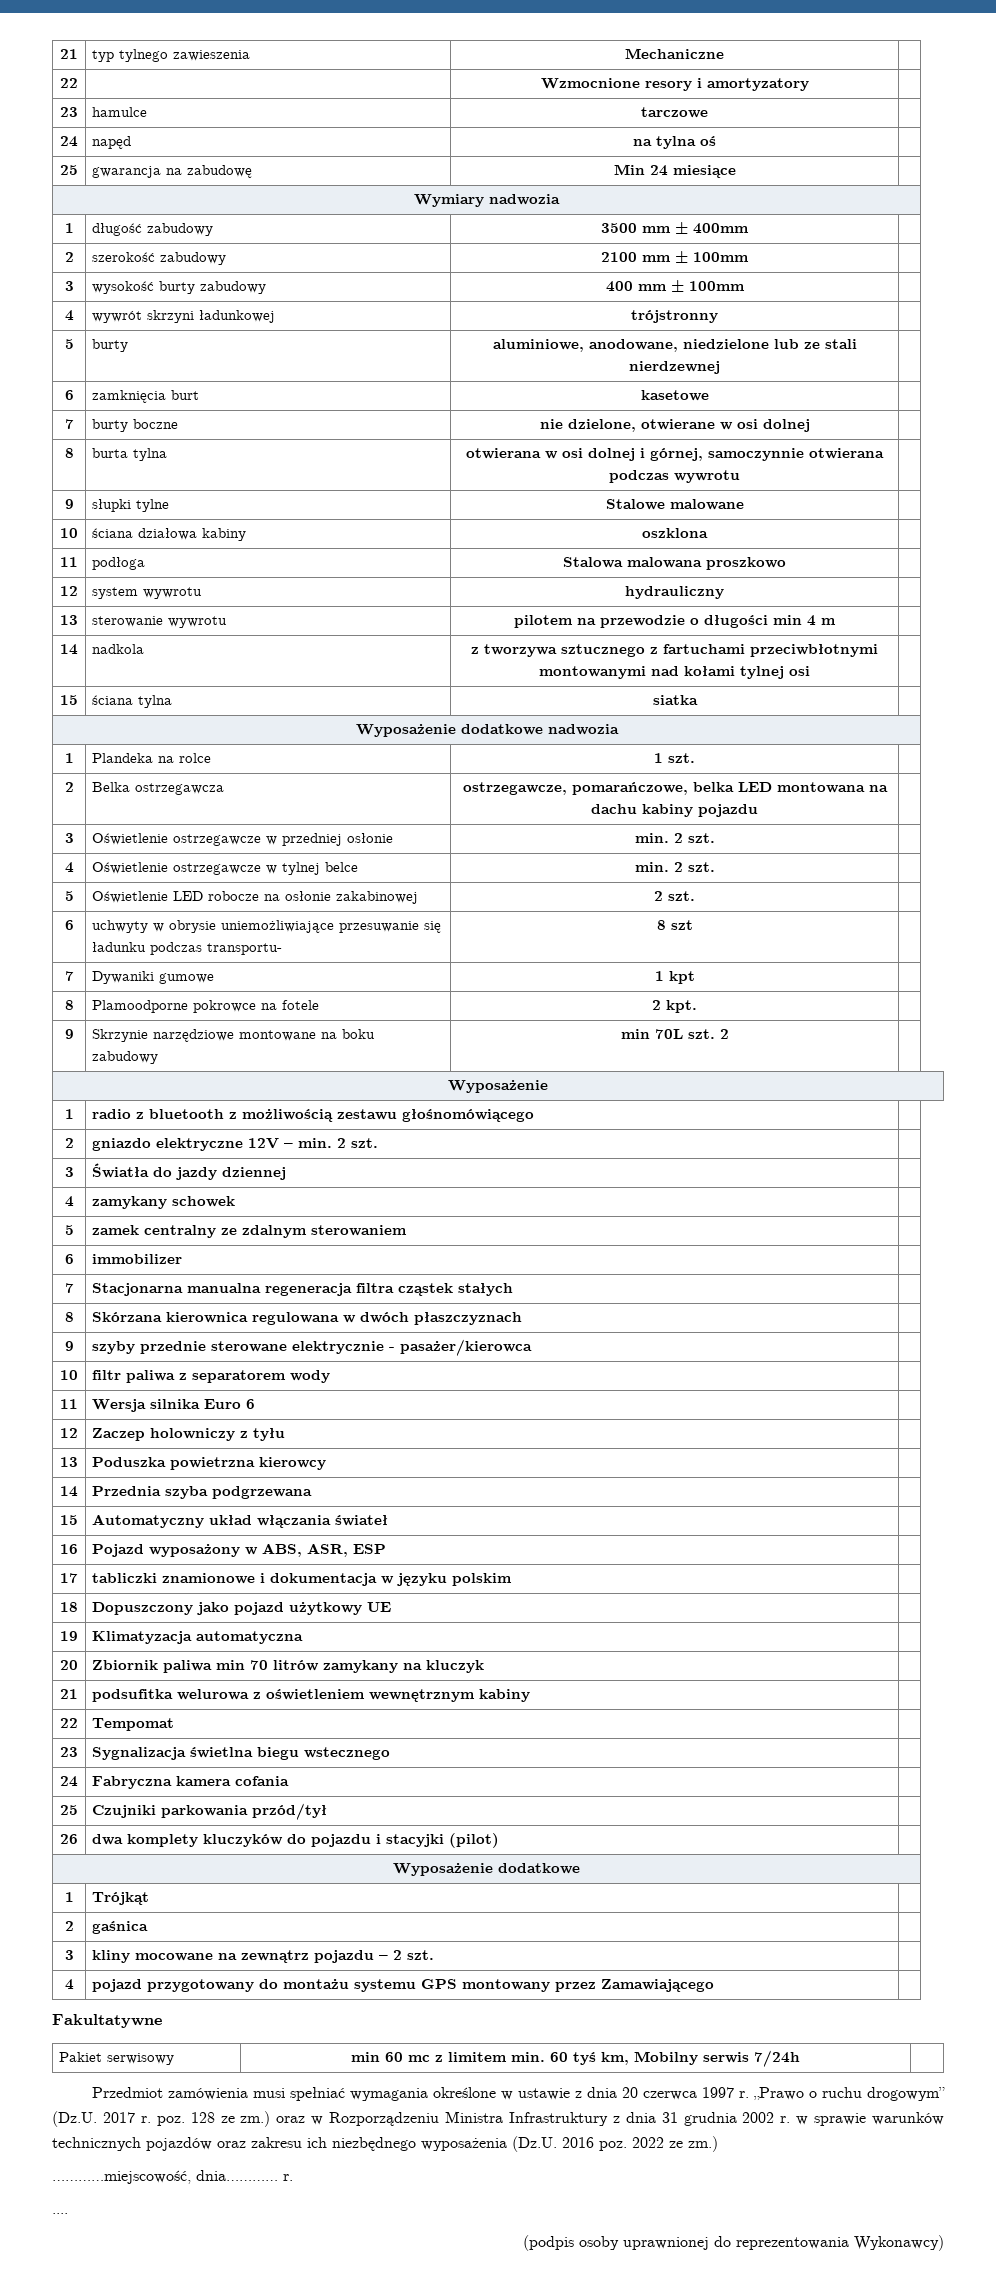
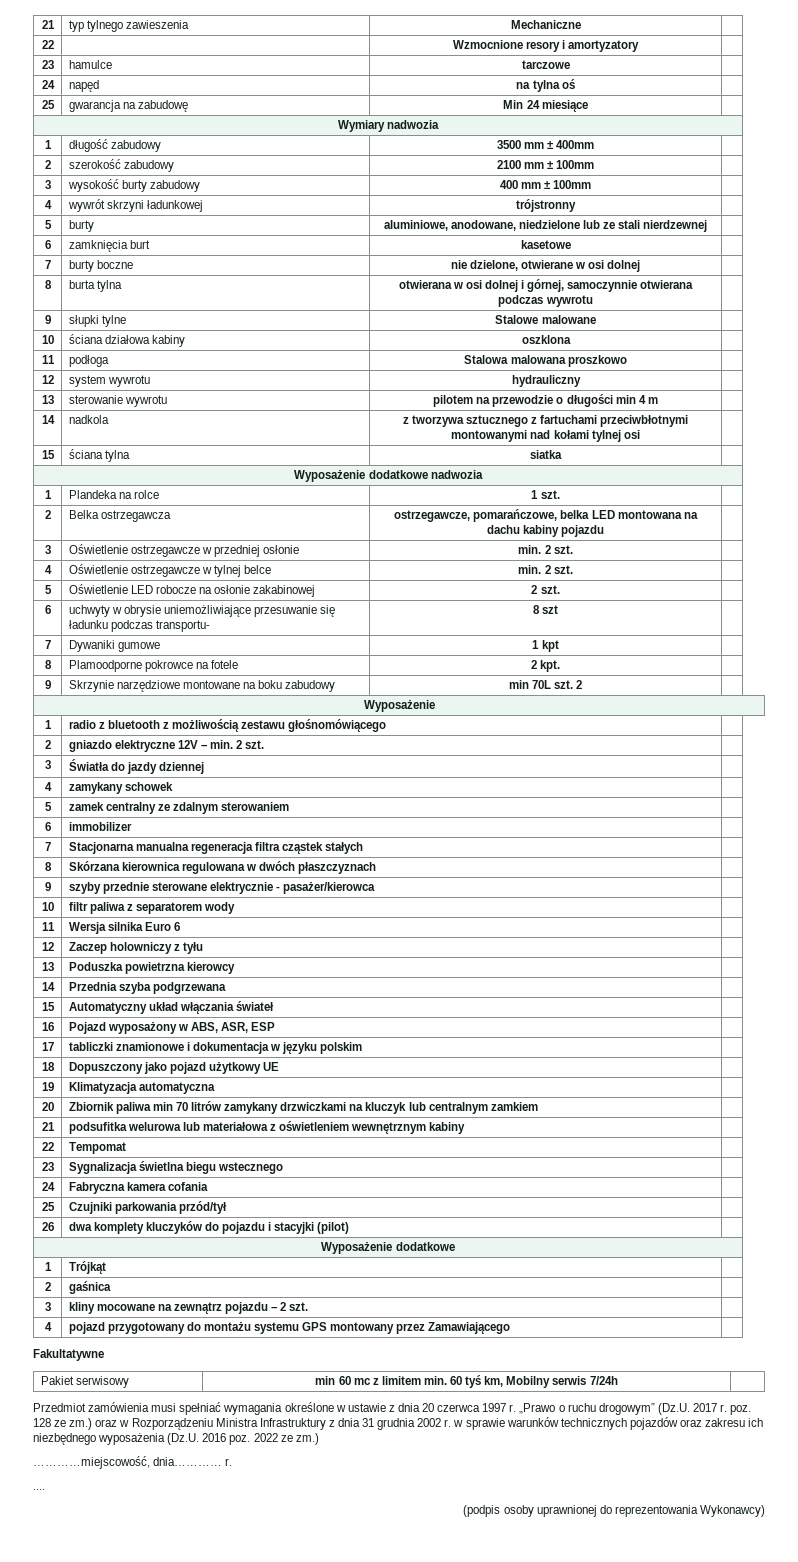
(399, 1666) none -> [280,1102,347,1111] drzwiczkami
(485, 1666) none -> [408,1102,538,1114] lub centralnym zamkiem
(250, 1694) none -> [182,1122,268,1131] lub materiałowa

